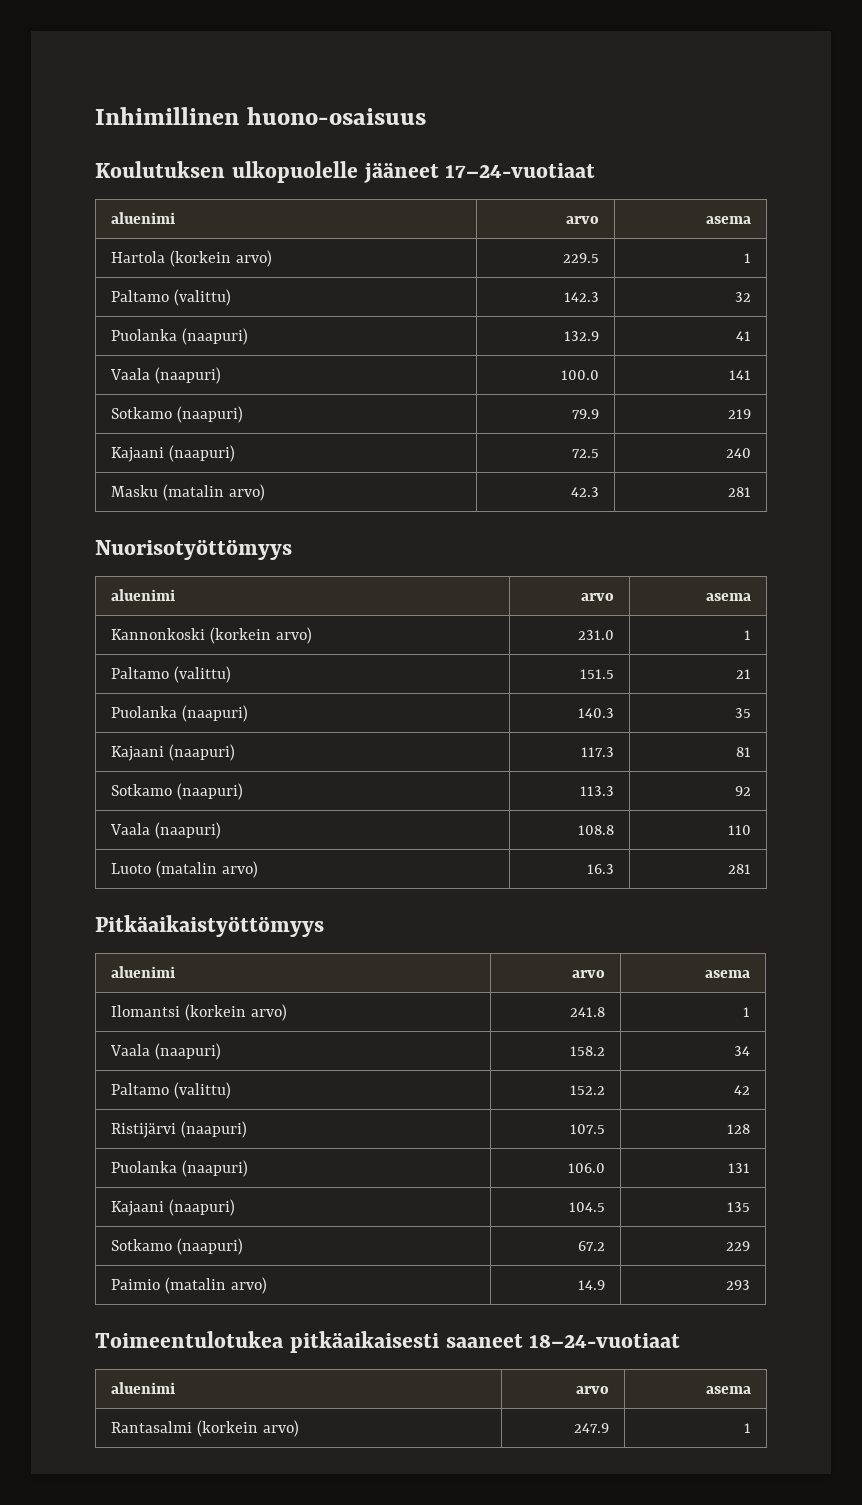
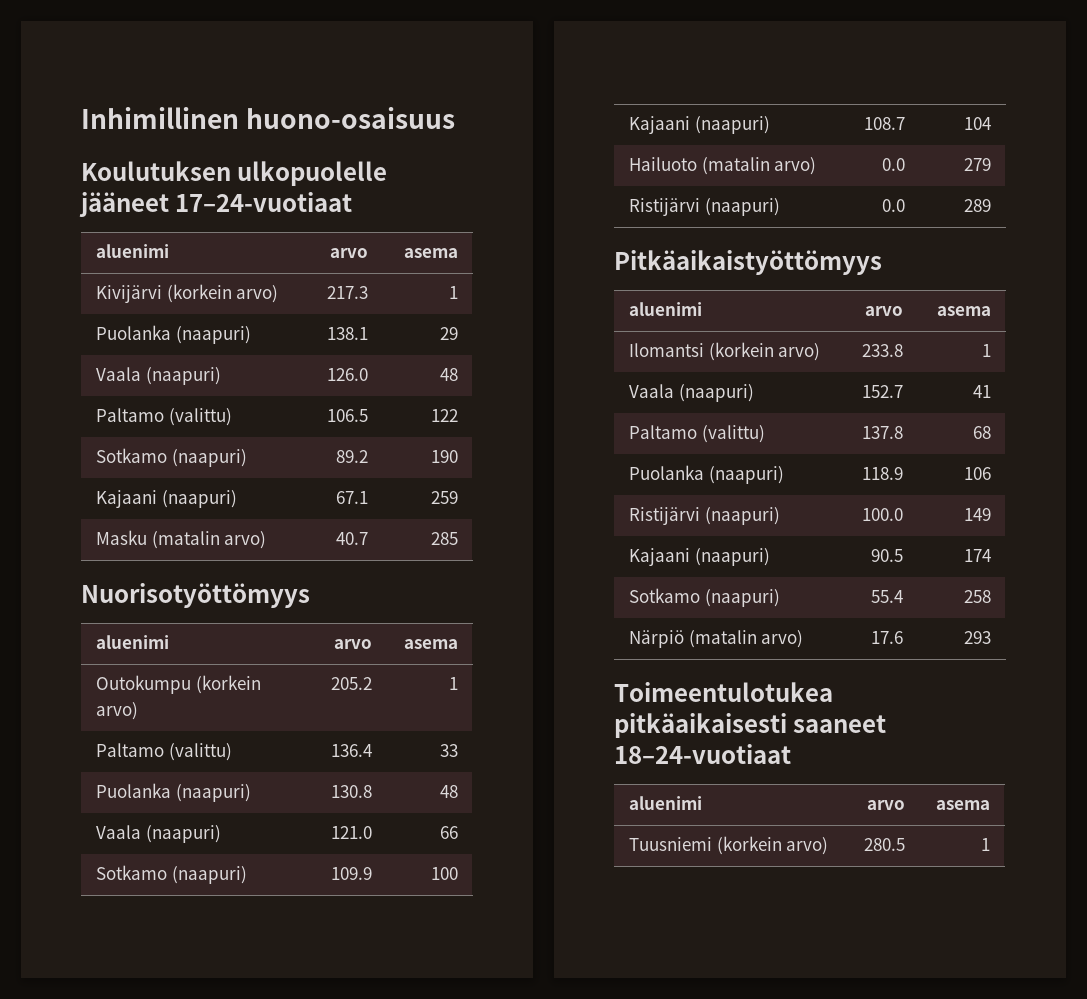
[110,250,272,267] [563,253,600,263] [744,253,752,263] [110,289,231,306] [564,292,600,302] [735,292,752,302] [110,328,248,345] [564,331,600,341] [736,331,752,341] [109,367,221,384] [561,370,600,380] [729,370,752,380] [110,406,243,423] [572,409,600,419] [728,409,752,419] [110,445,235,462] [572,449,600,458] [726,448,752,458] Hartola (korkein arvo) | 229.5 | 1 // Paltamo (valittu) | 142.3 | 32 // Puolanka (naapuri) | 132.9 | 41 // Vaala (naapuri) | 100.0 | 141 // Sotkamo (naapuri) | 79.9 | 219 // Kajaani (naapuri) | 72.5 | 240 -> [96,284,279,303] [326,286,368,299] [448,286,458,299] [96,325,251,344] [326,327,368,340] [439,327,458,340] [96,367,221,385] [326,368,368,381] [439,368,458,381] [96,408,232,426] [326,409,368,422] [430,409,458,422] [96,448,247,467] [335,450,368,463] [430,450,458,463] [96,490,237,508] [335,491,368,504] [430,491,458,504] Kivijärvi (korkein arvo) | 217.3 | 1 // Puolanka (naapuri) | 138.1 | 29 // Vaala (naapuri) | 126.0 | 48 // Paltamo (valittu) | 106.5 | 122 // Sotkamo (naapuri) | 89.2 | 190 // Kajaani (naapuri) | 67.1 | 259
[571,487,600,497] [728,487,752,497] 42.3 | 281 -> [335,532,368,545] [430,532,458,545] 40.7 | 285
[110,627,312,644] [578,630,615,640] [744,630,752,640] [110,666,231,683] [580,669,615,679] [736,669,752,679] [110,705,248,722] [578,708,615,718] [735,708,752,718] [110,744,235,761] [581,747,615,757] [736,747,752,757] [110,783,243,800] [580,786,615,796] [735,786,752,796] [109,822,221,839] [578,825,615,835] [728,825,752,835] [110,861,258,878] [587,864,615,874] [728,864,752,874] Kannonkoski (korkein arvo) | 231.0 | 1 // Paltamo (valittu) | 151.5 | 21 // Puolanka (naapuri) | 140.3 | 35 // Kajaani (naapuri) | 117.3 | 81 // Sotkamo (naapuri) | 113.3 | 92 // Vaala (naapuri) | 108.8 | 110 // Luoto (matalin arvo) | 16.3 | 281 -> [96,675,261,694] [96,702,139,720] [330,677,372,690] [448,677,458,690] [96,743,232,761] [330,744,372,757] [439,744,458,757] [96,783,251,802] [330,785,372,798] [439,785,458,798] [96,825,221,843] [330,826,372,839] [439,826,458,839] [96,865,247,884] [330,867,372,880] [430,867,458,880] [629,116,770,134] [863,117,905,130] [963,117,991,130] [629,157,817,175] [881,158,905,171] [963,158,991,171] [629,198,780,216] [881,199,905,212] [963,199,991,212] Outokumpu (korkein arvo) | 205.2 | 1 // Paltamo (valittu) | 136.4 | 33 // Puolanka (naapuri) | 130.8 | 48 // Vaala (naapuri) | 121.0 | 66 // Sotkamo (naapuri) | 109.9 | 100 // Kajaani (naapuri) | 108.7 | 104 // Hailuoto (matalin arvo) | 0.0 | 279 // Ristijärvi (naapuri) | 0.0 | 289
[570,1007,606,1017] 241.8 -> [861,344,903,357] 233.8
[570,1046,606,1056] [734,1046,751,1056] [110,1082,231,1099] [570,1085,606,1095] [734,1085,751,1095] [110,1121,247,1138] [570,1124,606,1134] [727,1124,751,1134] [110,1160,248,1177] [568,1163,606,1173] [728,1163,751,1173] [110,1199,235,1216] [569,1202,606,1212] [727,1202,751,1212] [110,1238,243,1255] [578,1241,606,1251] [726,1241,751,1251] [110,1277,267,1294] [578,1280,606,1290] 158.2 | 34 // Paltamo (valittu) | 152.2 | 42 // Ristijärvi (naapuri) | 107.5 | 128 // Puolanka (naapuri) | 106.0 | 131 // Kajaani (naapuri) | 104.5 | 135 // Sotkamo (naapuri) | 67.2 | 229 // Paimio (matalin arvo) | 14.9 -> [861,385,903,398] [972,385,991,398] [629,425,765,443] [861,426,903,439] [972,426,991,439] [629,465,784,484] [861,467,903,480] [963,467,991,480] [629,507,780,525] [861,508,903,521] [963,508,991,521] [629,548,770,566] [870,549,903,562] [963,549,991,562] [629,588,780,607] [870,590,903,603] [963,590,991,603] [629,630,804,648] [870,631,903,644] 152.7 | 41 // Paltamo (valittu) | 137.8 | 68 // Puolanka (naapuri) | 118.9 | 106 // Ristijärvi (naapuri) | 100.0 | 149 // Kajaani (naapuri) | 90.5 | 174 // Sotkamo (naapuri) | 55.4 | 258 // Närpiö (matalin arvo) | 17.6
[110,1420,299,1437] [574,1423,610,1433] Rantasalmi (korkein arvo) | 247.9 -> [629,836,829,855] [863,838,905,851] Tuusniemi (korkein arvo) | 280.5

